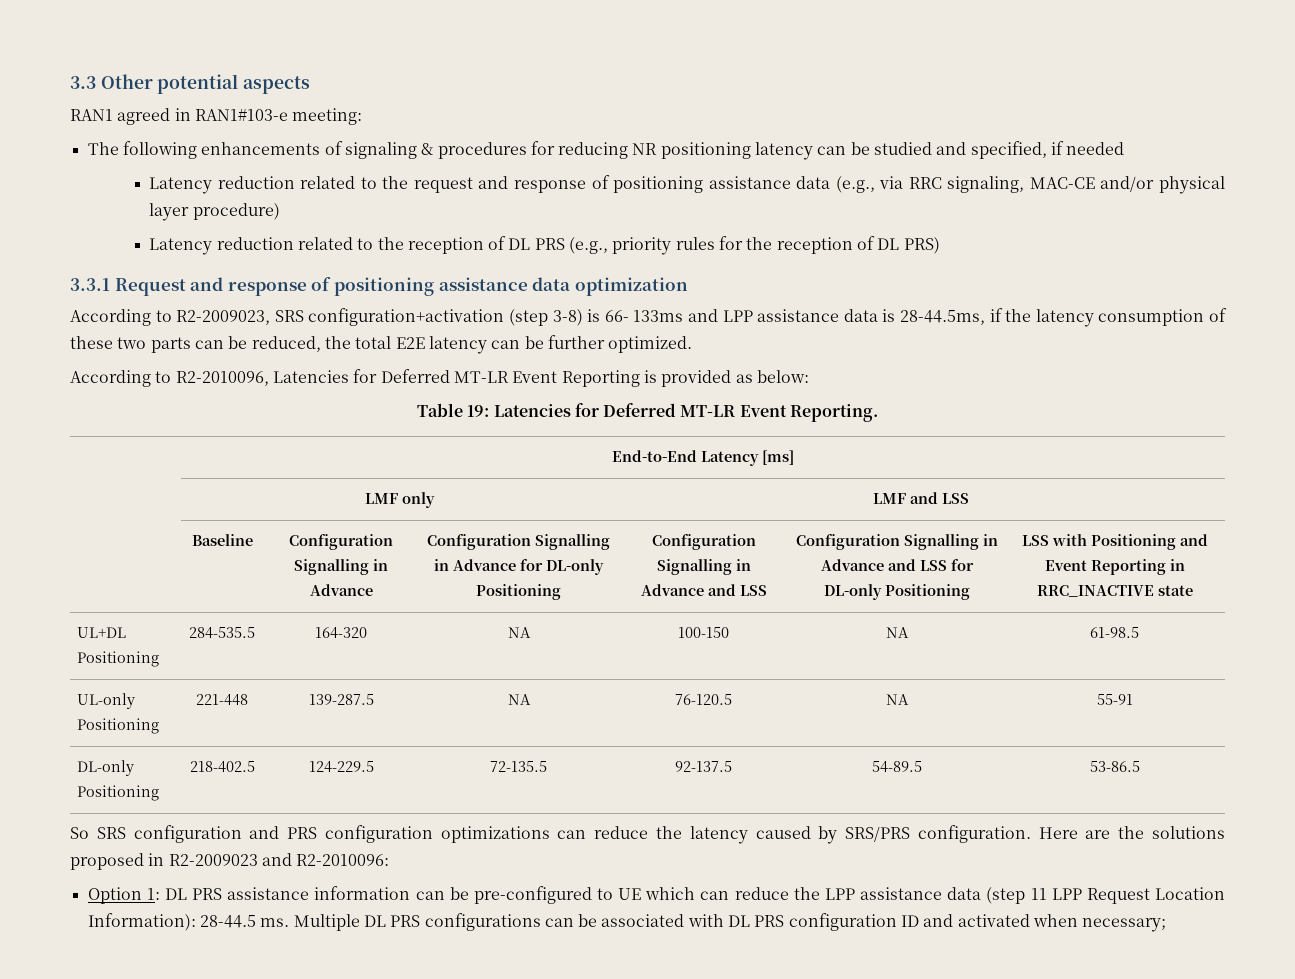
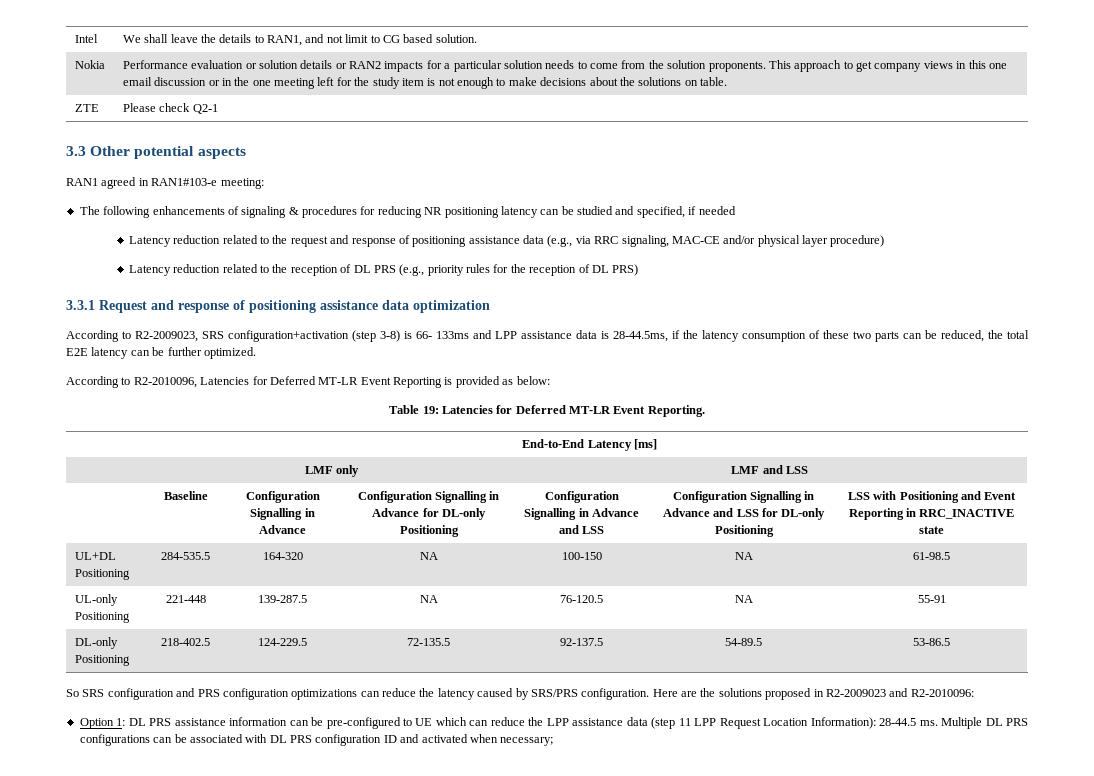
(70, 82) none -> [74,34,98,43] [122,34,477,46] [74,60,105,69] [122,60,1007,72] [122,77,728,89] [74,104,99,112] [122,103,218,114] Intel | We shall leave the details to RAN1, and not limit to CG based solution. // Nokia | Performance evaluation or solution details or RAN2 impacts for a particular solution needs to come from the solution proponents. This approach to get company views in this one email discussion or in the one meeting left for the study item is not enough to make decisions about the solutions on table. // ZTE | Please check Q2-1 //

